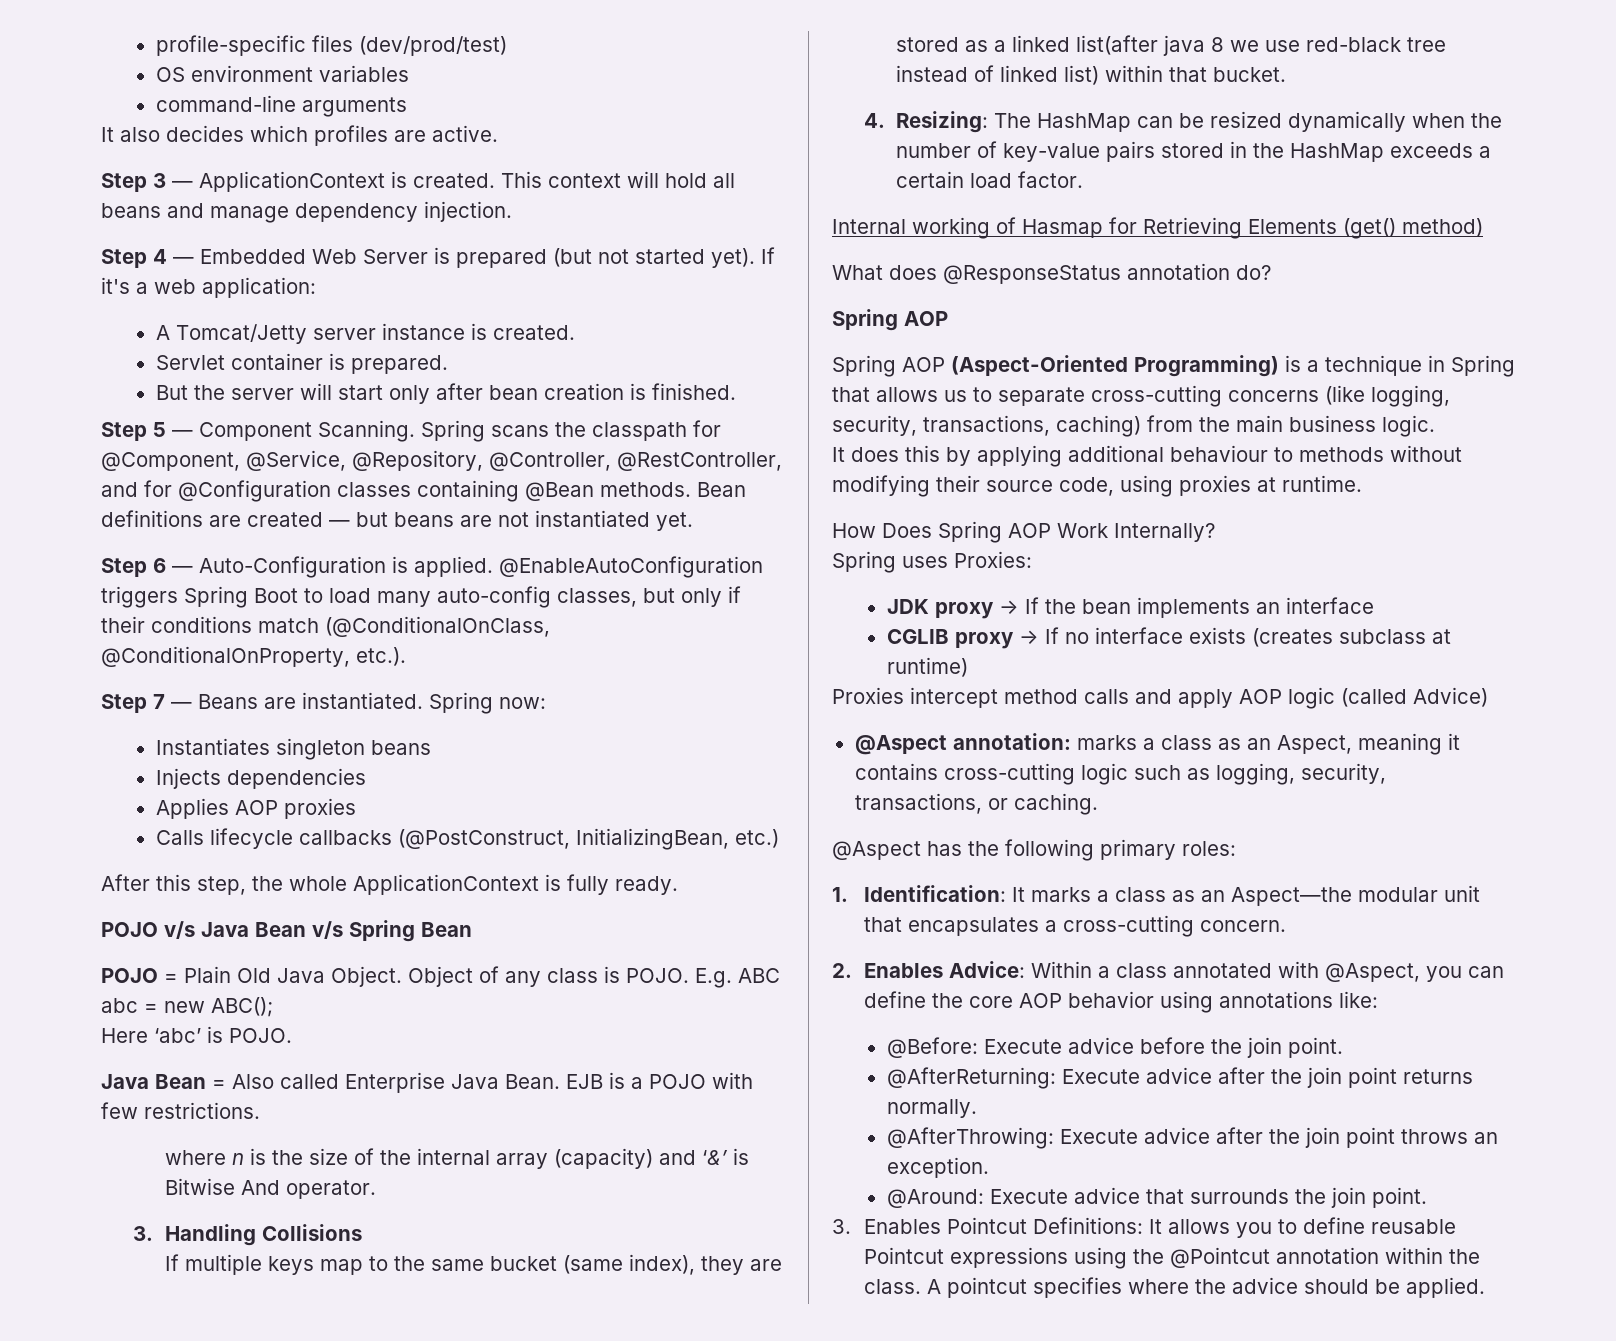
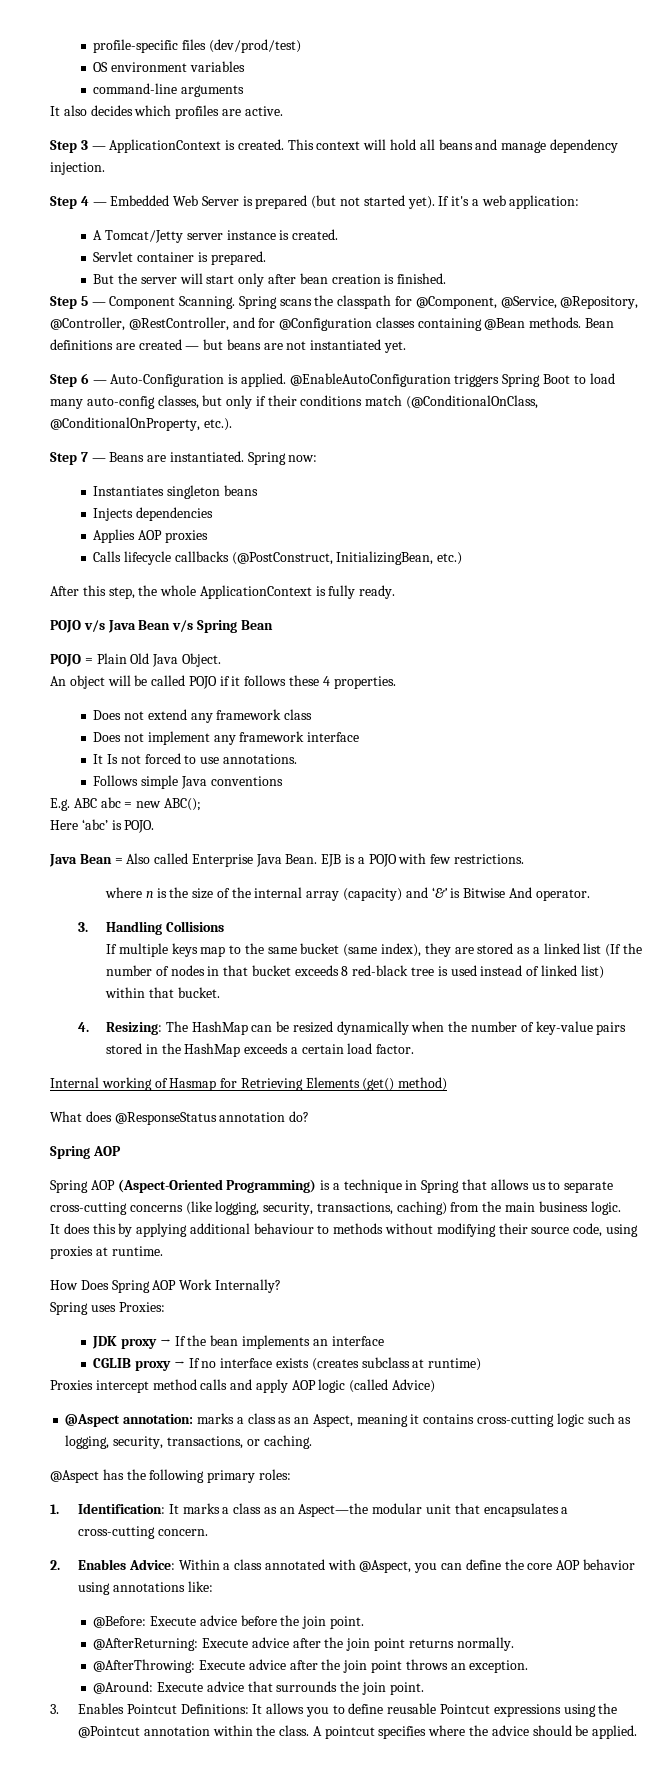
[408,966,689,987] Object of any class is POJO. -> [50,675,396,689] [93,709,313,723] [93,731,360,745] [93,753,298,764] [93,775,283,789] // An object will be called POJO if it follows these 4 properties. // Does not extend any framework class // Does not implement any framework interface // It Is not forced to use annotations. // Follows simple Java conventions //
[1076,35,1447,56] list(after java 8 we use red-black tree -> [583,943,642,957] [105,965,477,976] list (If the number of nodes in that bucket exceeds 8 red-black tree is used

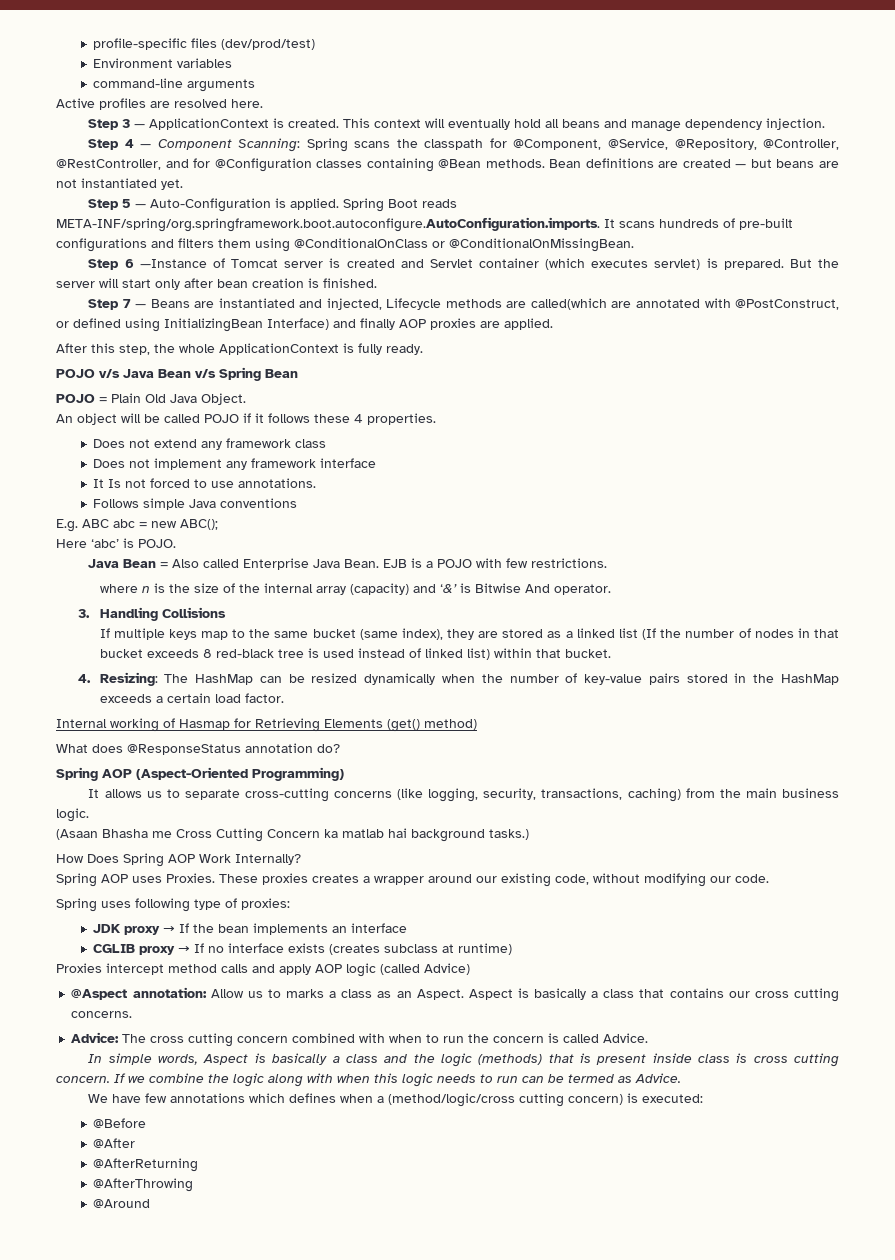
[93,62,188,72] OS environment -> [93,58,174,68] Environment
[50,105,283,119] It also decides which profiles are active. -> [56,98,263,110] Active profiles are resolved here.
(387, 144) none -> [448,119,511,130] eventually
[110,195,580,209] [93,229,339,243] [93,251,266,265] [93,273,447,287] [50,296,236,309] Embedded Web Server is prepared (but not started yet). If it's a web application: // A Tomcat/Jetty server instance is created. // Servlet container is prepared. // But the server will start only after bean creation is finished. // Step 5 — Component Scanning. -> [157,138,301,152] Component Scanning:
[80,373,89,384] 6 -> [122,199,132,208] 5
[289,373,615,387] [50,395,539,409] [50,417,232,431] @EnableAutoConfiguration triggers Spring Boot to load many auto-config classes, but only if their conditions match (@ConditionalOnClass, @ConditionalOnProperty, etc.). -> [343,198,458,212] [56,217,793,232] [56,238,634,252] [88,258,839,270] [56,278,377,290] Spring Boot reads META-INF/spring/org.springframework.boot.autoconfigure.AutoConfiguration.imports. It scans hundreds of pre-built configurations and filters them using @ConditionalOnClass or @ConditionalOnMissingBean. // Step 6 —Instance of Tomcat server is created and Servlet container (which executes servlet) is prepared. But the server will start only after bean creation is finished.
[169,451,318,465] [93,485,258,499] [93,507,214,521] [93,529,208,543] [93,551,463,565] instantiated. Spring now: // Instantiates singleton beans // Injects dependencies // Applies AOP proxies // Calls lifecycle callbacks (@PostConstruct, InitializingBean, etc.) -> [218,298,839,310] [56,318,553,332] instantiated and injected, Lifecycle methods are called(which are annotated with @PostConstruct, or defined using InitializingBean Interface) and finally AOP proxies are applied.
[50,1180,115,1193] // Spring AOP -> (132, 773) none
[320,1179,488,1193] is a technique in Spring that -> [88,789,100,798] // It
[50,1223,638,1237] [50,1246,163,1259] It does this by applying additional behaviour to methods without modifying their source code, using proxies at runtime. -> [56,828,529,842] (Asaan Bhasha me Cross Cutting Concern ka matlab hai background tasks.)
[90,1302,165,1312] uses Proxies: -> [101,873,769,887] [56,898,290,912] AOP uses Proxies. These proxies creates a wrapper around our existing code, without modifying our code. // Spring uses following type of proxies:
[196,1413,632,1427] [65,1435,312,1449] [50,1469,291,1483] [50,1503,569,1517] [77,1526,208,1539] [50,1559,635,1573] [77,1581,213,1595] [93,1615,365,1629] [93,1637,514,1651] [93,1659,529,1673] [93,1681,424,1695] [50,1703,618,1717] [77,1725,638,1739] marks a class as an Aspect, meaning it contains cross-cutting logic such as logging, security, transactions, or caching. // @Aspect has the following primary roles: // 1. Identification: It marks a class as an Aspect—the modular unit that encapsulates a cross-cutting concern. // 2. Enables Advice: Within a class annotated with @Aspect, you can define the core AOP behavior using annotations like: // @Before: Execute advice before the join point. // @AfterReturning: Execute advice after the join point returns normally. // @AfterThrowing: Execute advice after the join point throws an exception. // @Around: Execute advice that surrounds the join point. // 3. Enables Pointcut Definitions: It allows you to define reusable Pointcut expressions using the @Pointcut annotation within the class. A pointcut specifies where the advice should be applied. -> [210,988,839,1002] [71,1011,133,1018] [71,1032,649,1047] [88,1053,839,1067] [56,1073,681,1087] [88,1093,704,1107] [93,1118,147,1128] [93,1138,136,1148] [93,1158,199,1172] [93,1178,194,1192] [93,1199,151,1208] Allow us to marks a class as an Aspect. Aspect is basically a class that contains our cross cutting concerns. // Advice: The cross cutting concern combined with when to run the concern is called Advice. // In simple words, Aspect is basically a class and the logic (methods) that is present inside class is cross cutting concern. If we combine the logic along with when this logic needs to run can be termed as Advice. // We have few annotations which defines when a (method/logic/cross cutting concern) is executed: // @Before // @After // @AfterReturning // @AfterThrowing // @Around

